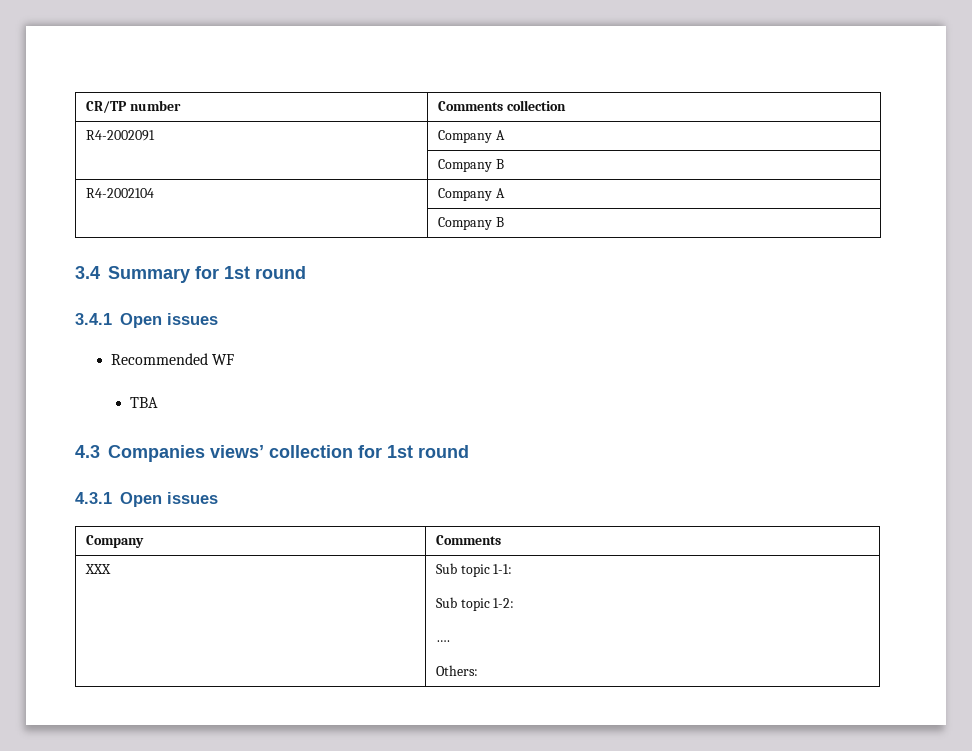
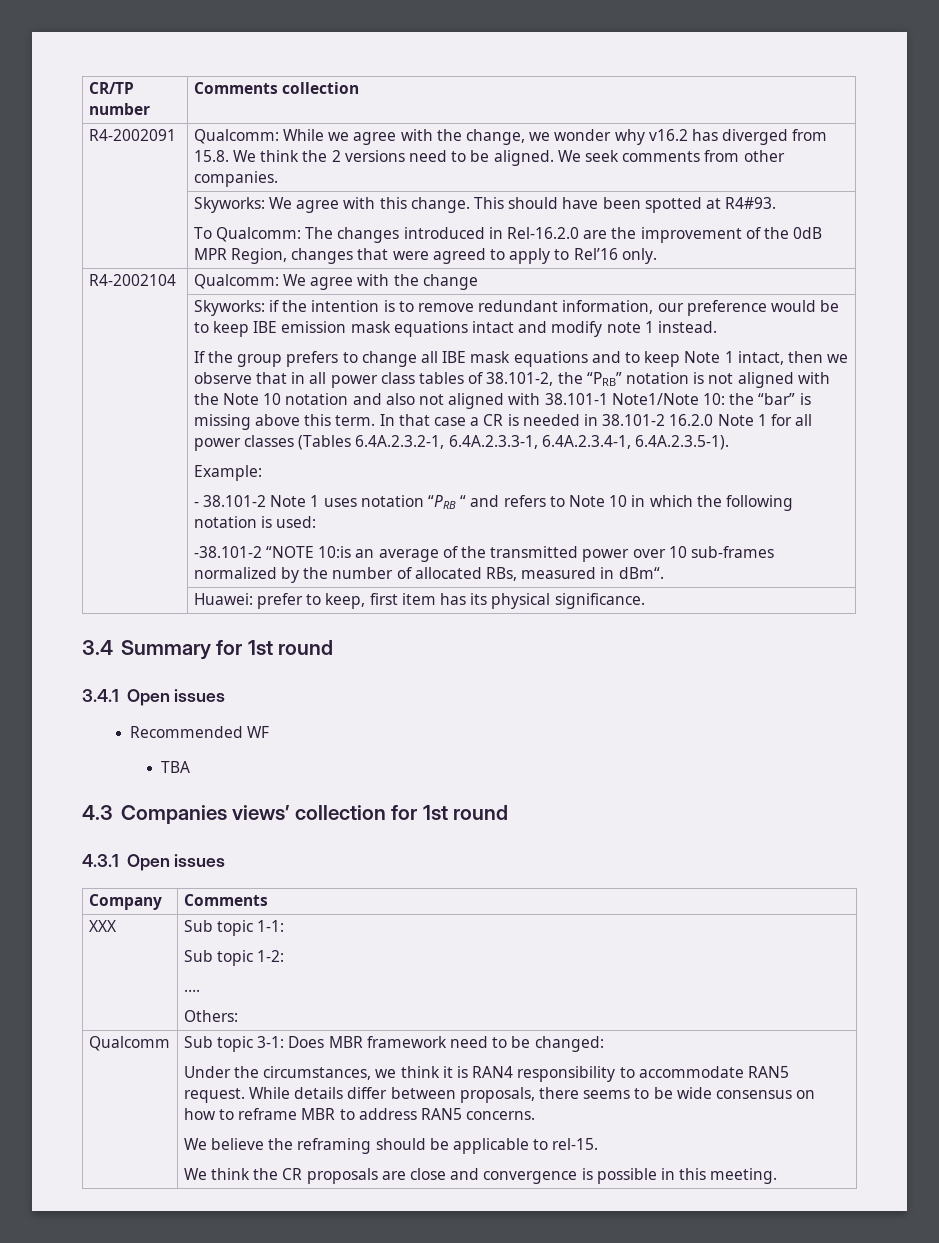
[437,130,505,143] [437,159,504,172] [85,188,154,198] [437,188,505,201] [437,217,504,230] Company A // | Company B // R4-2002104 | Company A // | Company B -> [193,129,828,145] [193,150,785,166] [193,171,278,187] [193,197,777,213] [193,227,823,243] [193,248,657,264] [88,274,176,286] [193,274,478,290] [193,300,840,316] [193,321,717,337] [193,351,849,367] [193,372,830,388] [193,393,811,409] [193,414,813,430] [193,435,730,451] [193,465,262,481] [193,495,793,511] [193,516,317,528] [193,546,774,562] [193,567,664,583] [193,593,645,609] Qualcomm: While we agree with the change, we wonder why v16.2 has diverged from 15.8. We think the 2 versions need to be aligned. We seek comments from other companies. // | Skyworks: We agree with this change. This should have been spotted at R4#93. // To Qualcomm: The changes introduced in Rel-16.2.0 are the improvement of the 0dB MPR Region, changes that were agreed to apply to Rel’16 only. // R4-2002104 | Qualcomm: We agree with the change // | Skyworks: if the intention is to remove redundant information, our preference would be to keep IBE emission mask equations intact and modify note 1 instead. // If the group prefers to change all IBE mask equations and to keep Note 1 intact, then we observe that in all power class tables of 38.101-2, the “PRB” notation is not aligned with the Note 10 notation and also not aligned with 38.101-1 Note1/Note 10: the “bar” is missing above this term. In that case a CR is needed in 38.101-2 16.2.0 Note 1 for all power classes (Tables 6.4A.2.3.2-1, 6.4A.2.3.3-1, 6.4A.2.3.4-1, 6.4A.2.3.5-1). // Example: // - 38.101-2 Note 1 uses notation “PRB “ and refers to Note 10 in which the following notation is used: // -38.101-2 “NOTE 10:is an average of the transmitted power over 10 sub-frames normalized by the number of allocated RBs, measured in dBm“. // | Huawei: prefer to keep, first item has its physical significance.
(478, 670) none -> [88,1036,170,1051] [183,1036,604,1052] [183,1066,789,1082] [183,1087,816,1103] [183,1108,536,1120] [183,1138,599,1154] [183,1168,778,1184] // Qualcomm | Sub topic 3-1: Does MBR framework need to be changed: // Under the circumstances, we think it is RAN4 responsibility to accommodate RAN5 request. While details differ between proposals, there seems to be wide consensus on how to reframe MBR to address RAN5 concerns. // We believe the reframing should be applicable to rel-15. // We think the CR proposals are close and convergence is possible in this meeting.

